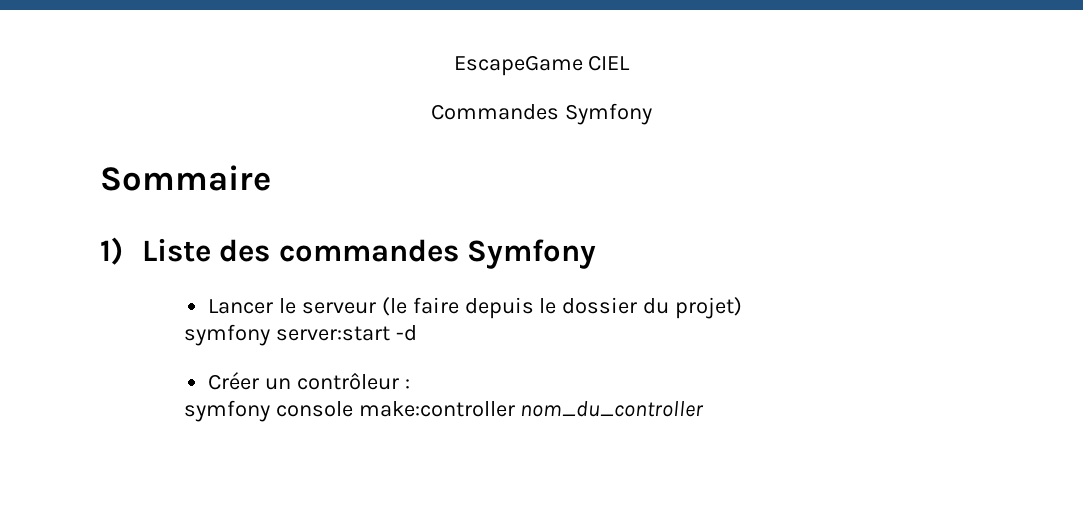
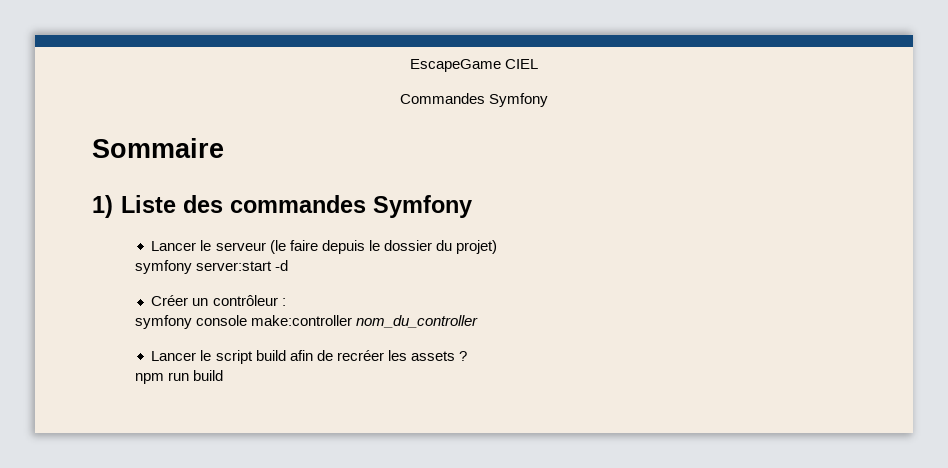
(705, 409) none -> [151,350,467,364] [134,370,224,384] // Lancer le script build afin de recréer les assets ? // npm run build

